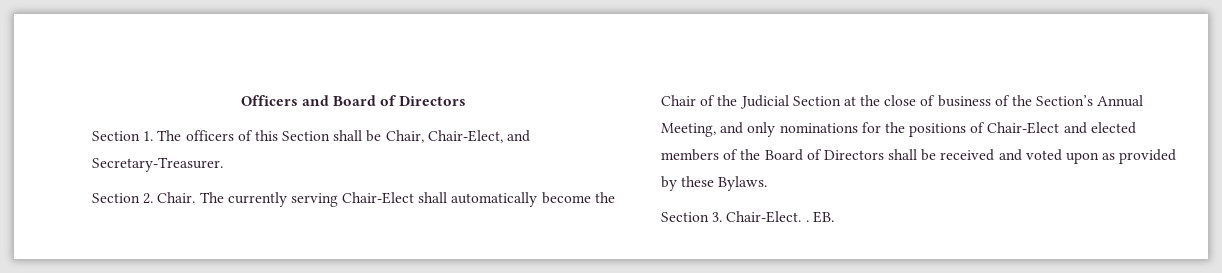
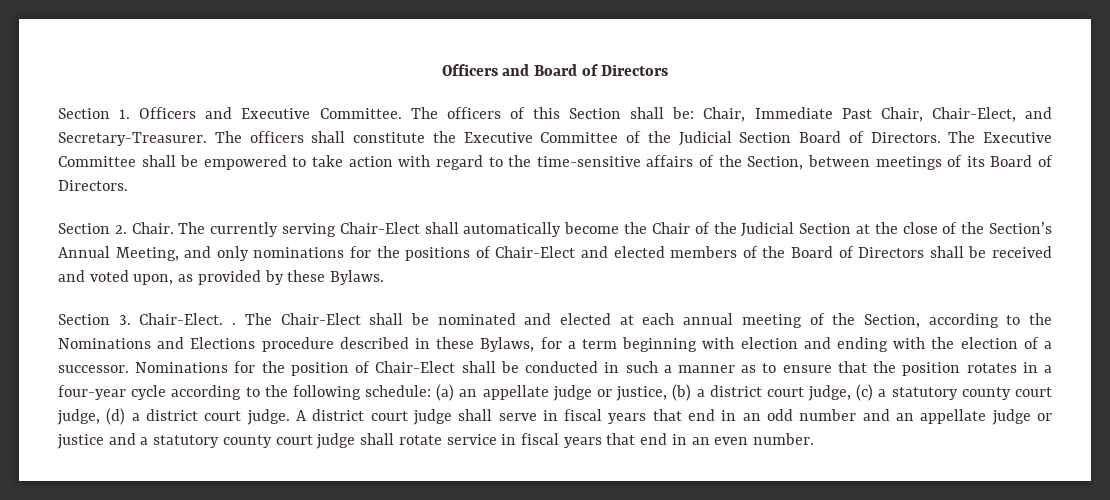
(154, 136) none -> [139,107,402,119] Officers and Executive Committee.
[366,130,382,142] be -> [672,107,872,122] be: Chair, Immediate Past
(223, 164) none -> [214,131,1052,146] [58,155,1053,170] [58,180,128,191] The officers shall constitute the Executive Committee of the Judicial Section Board of Directors. The Executive Committee shall be empowered to take action with regard to the time-sensitive affairs of the Section, between meetings of its Board of Directors.
[937,95,1010,107] business of -> (958, 228) none
[1066,152,1100,164] upon -> [133,274,174,285] upon,
[812,211,834,223] EB. -> [244,313,1053,328] [58,337,1053,352] [58,361,1053,376] [58,384,1052,401] [57,408,1053,425] [57,433,815,449] The Chair-Elect shall be nominated and elected at each annual meeting of the Section, according to the Nominations and Elections procedure described in these Bylaws, for a term beginning with election and ending with the election of a successor. Nominations for the position of Chair-Elect shall be conducted in such a manner as to ensure that the position rotates in a four-year cycle according to the following schedule: (a) an appellate judge or justice, (b) a district court judge, (c) a statutory county court judge, (d) a district court judge. A district court judge shall serve in fiscal years that end in an odd number and an appellate judge or justice and a statutory county court judge shall rotate service in fiscal years that end in an even number.

